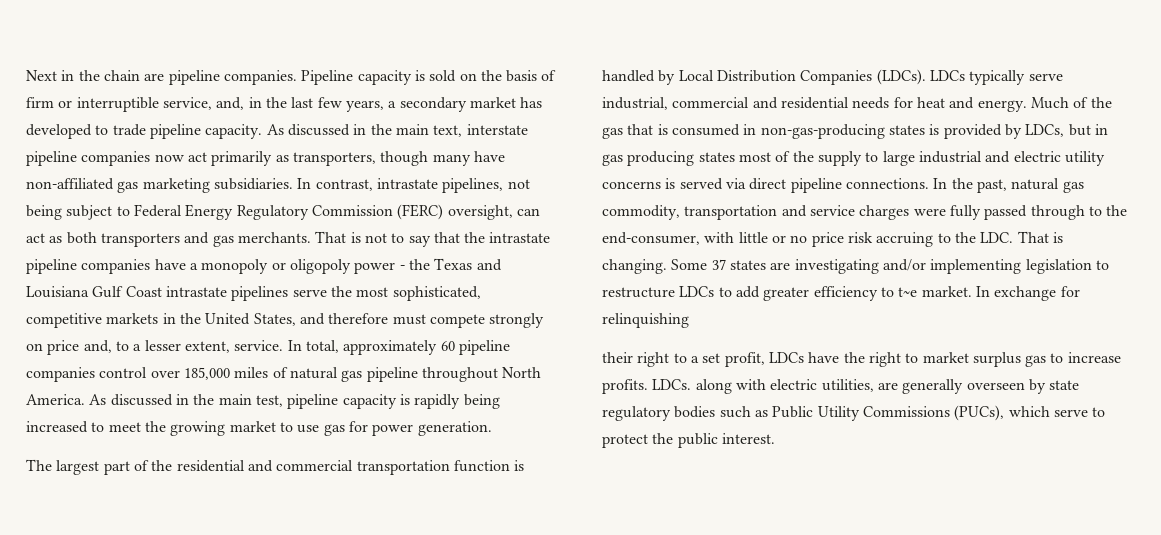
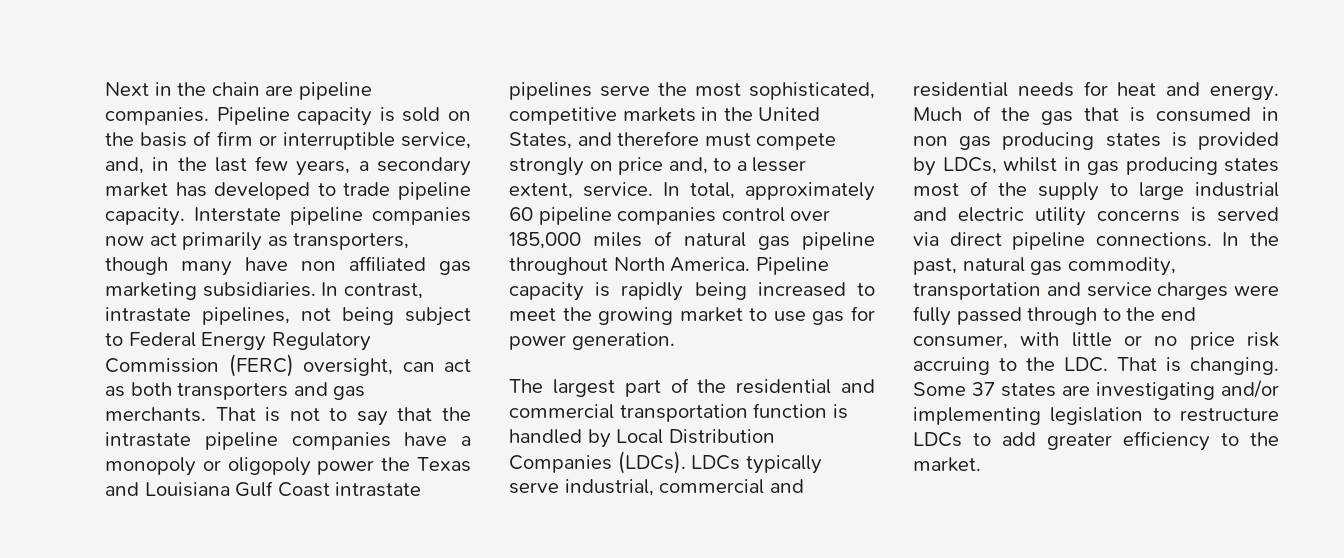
[266,124,528,137] As discussed in the main text, interstate -> [194,207,281,222] Interstate
[26,178,114,190] non-affiliated -> [301,256,426,272] non affiliated
[399,265,405,270] - -> (375, 467) none
[89,394,339,409] As discussed in the main test, pipeline -> [755,257,829,275] Pipeline
[760,124,885,139] non-gas-producing -> [913,132,1095,150] non gas producing
[1068,124,1091,136] but -> [1003,157,1057,172] whilst
[602,232,700,245] end-consumer, -> [1160,307,1196,321] [913,335,1008,349] end consumer,
[898,286,1080,301] [602,313,689,328] [602,352,1121,367] [602,379,1080,394] [602,405,1106,421] [602,433,775,448] t~e market. In exchange for relinquishing // their right to a set profit, LDCs have the right to market surplus gas to increase profits. LDCs. along with electric utilities, are generally overseen by state regulatory bodies such as Public Utility Commissions (PUCs), which serve to protect the public interest. -> [1250,432,1279,446] [913,457,981,472] the market.

